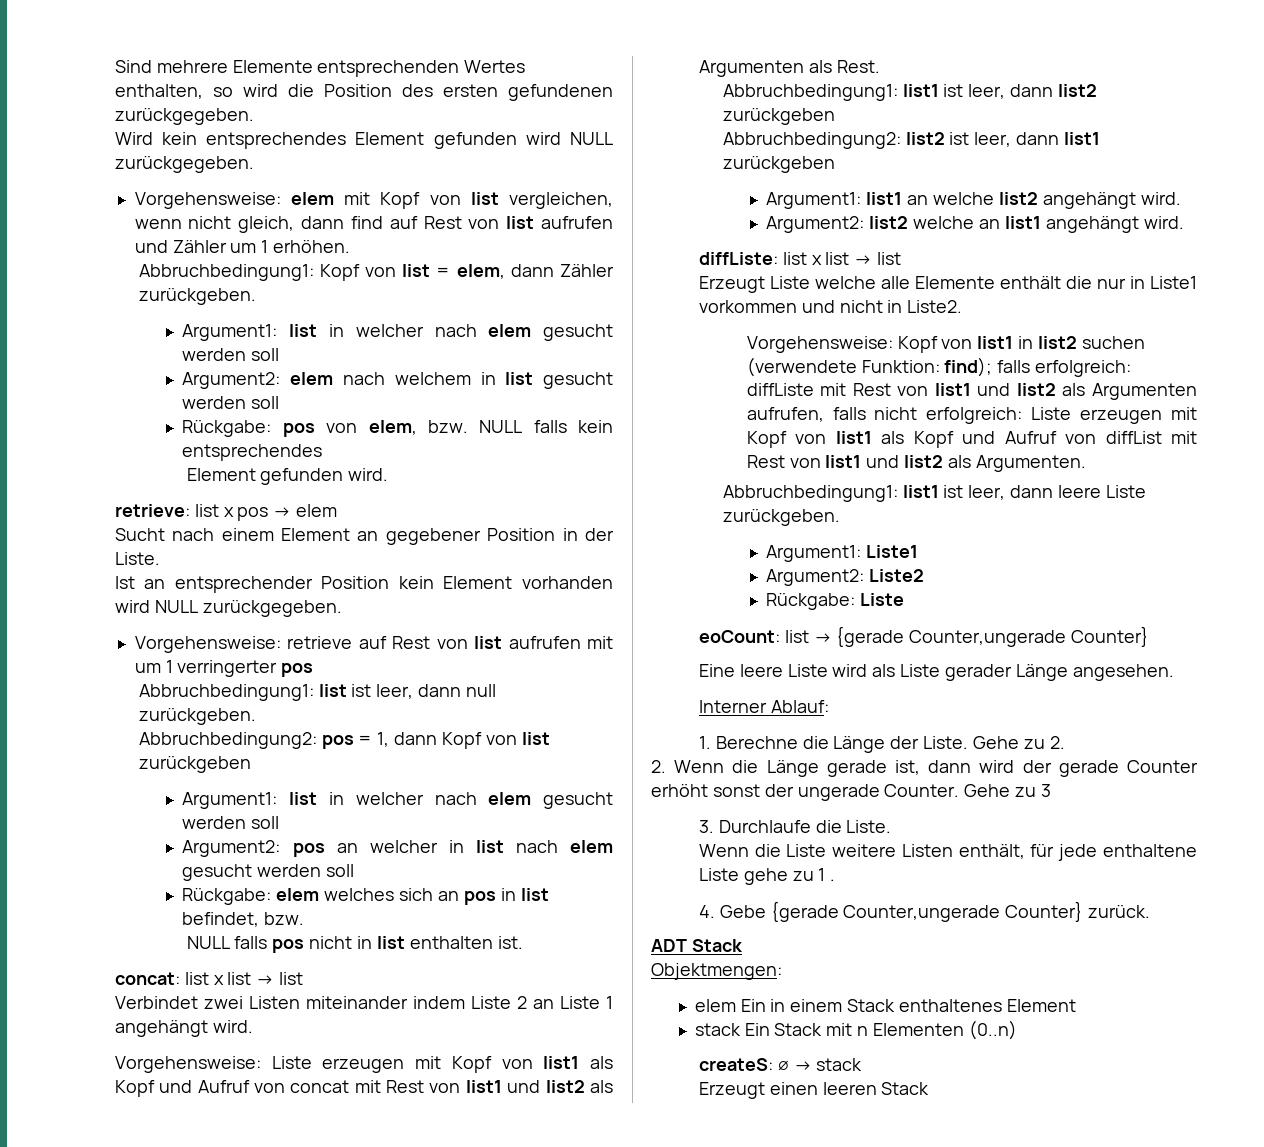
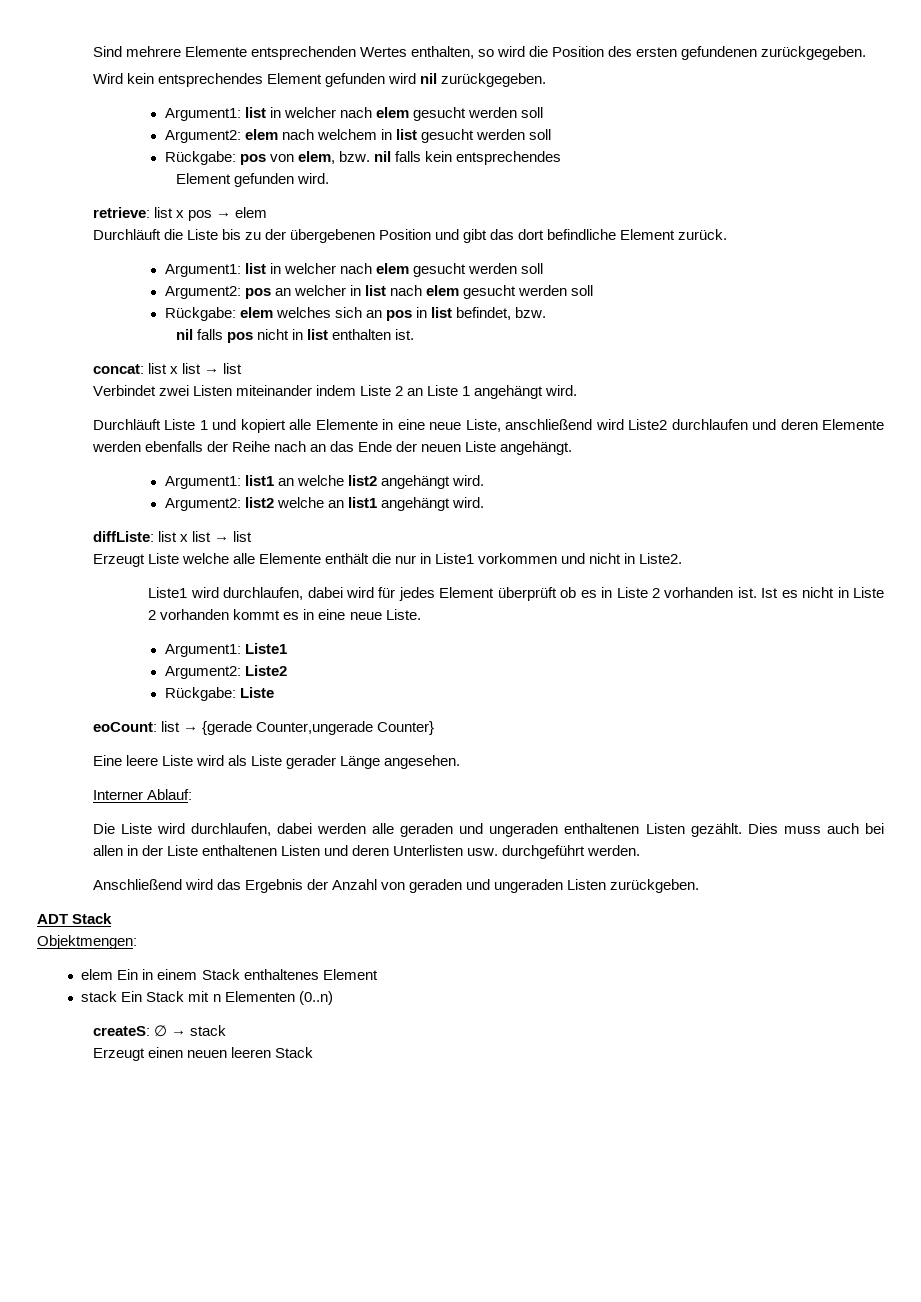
[570,132,613,145] [114,156,254,173] [134,192,613,209] [134,216,614,233] [134,240,351,253] [138,264,614,281] [138,288,256,305] NULL zurückgegeben. // Vorgehensweise: elem mit Kopf von list vergleichen, wenn nicht gleich, dann find auf Rest von list aufrufen und Zähler um 1 erhöhen. // Abbruchbedingung1: Kopf von list = elem, dann Zähler zurückgeben. -> [419,73,546,87] nil zurückgegeben.
[479,420,523,433] NULL -> [373,151,391,162] nil
[114,528,615,545] [114,552,160,565] [114,576,613,593] [114,600,342,617] [134,636,613,653] [134,660,314,677] [138,684,497,701] [138,708,256,725] [138,732,550,749] [138,756,251,773] Sucht nach einem Element an gegebener Position in der Liste. // Ist an entsprechender Position kein Element vorhanden wird NULL zurückgegeben. // Vorgehensweise: retrieve auf Rest von list aufrufen mit um 1 verringerter pos // Abbruchbedingung1: list ist leer, dann null zurückgeben. // Abbruchbedingung2: pos = 1, dann Kopf von list zurückgeben -> [92,229,728,243] Durchläuft die Liste bis zu der übergebenen Position und gibt das dort befindliche Element zurück.
[186,936,230,949] NULL -> [176,329,194,340] nil
[114,1056,614,1073] [114,1080,614,1097] [698,60,880,77] [722,84,1098,101] [722,108,835,125] [722,132,1101,149] [722,156,835,173] Vorgehensweise: Liste erzeugen mit Kopf von list1 als Kopf und Aufruf von concat mit Rest von list1 und list2 als Argumenten als Rest. // Abbruchbedingung1: list1 ist leer, dann list2 zurückgeben // Abbruchbedingung2: list2 ist leer, dann list1 zurückgeben -> [92,419,884,433] [91,441,573,455] Durchläuft Liste 1 und kopiert alle Elemente in eine neue Liste, anschließend wird Liste2 durchlaufen und deren Elemente werden ebenfalls der Reihe nach an das Ende der neuen Liste angehängt.
[746,336,1145,353] [746,357,1132,377] [746,383,1197,400] [746,407,1197,424] [746,431,1197,448] [746,455,1086,472] [722,485,1146,502] [722,509,840,526] Vorgehensweise: Kopf von list1 in list2 suchen (verwendete Funktion: find); falls erfolgreich: diffListe mit Rest von list1 und list2 als Argumenten aufrufen, falls nicht erfolgreich: Liste erzeugen mit Kopf von list1 als Kopf und Aufruf von diffList mit Rest von list1 und list2 als Argumenten. // Abbruchbedingung1: list1 ist leer, dann leere Liste zurückgeben. -> [148,587,884,601] [148,609,421,620] Liste1 wird durchlaufen, dabei wird für jedes Element überprüft ob es in Liste 2 vorhanden ist. Ist es nicht in Liste 2 vorhanden kommt es in eine neue Liste.
[698,736,1065,753] [651,760,1198,777] [651,784,1052,801] [698,820,892,833] [698,844,1197,861] [698,868,836,885] [698,901,1151,922] 1. Berechne die Länge der Liste. Gehe zu 2. // 2. Wenn die Länge gerade ist, dann wird der gerade Counter erhöht sonst der ungerade Counter. Gehe zu 3 // 3. Durchlaufe die Liste. // Wenn die Liste weitere Listen enthält, für jede enthaltene Liste gehe zu 1 . // 4. Gebe {gerade Counter,ungerade Counter} zurück. -> [92,823,885,837] [92,845,641,859] [92,879,700,893] Die Liste wird durchlaufen, dabei werden alle geraden und ungeraden enthaltenen Listen gezählt. Dies muss auch bei allen in der Liste enthaltenen Listen und deren Unterlisten usw. durchgeführt werden. // Anschließend wird das Ergebnis der Anzahl von geraden und ungeraden Listen zurückgeben.
(818, 1088) none -> [186,1050,227,1058] neuen

